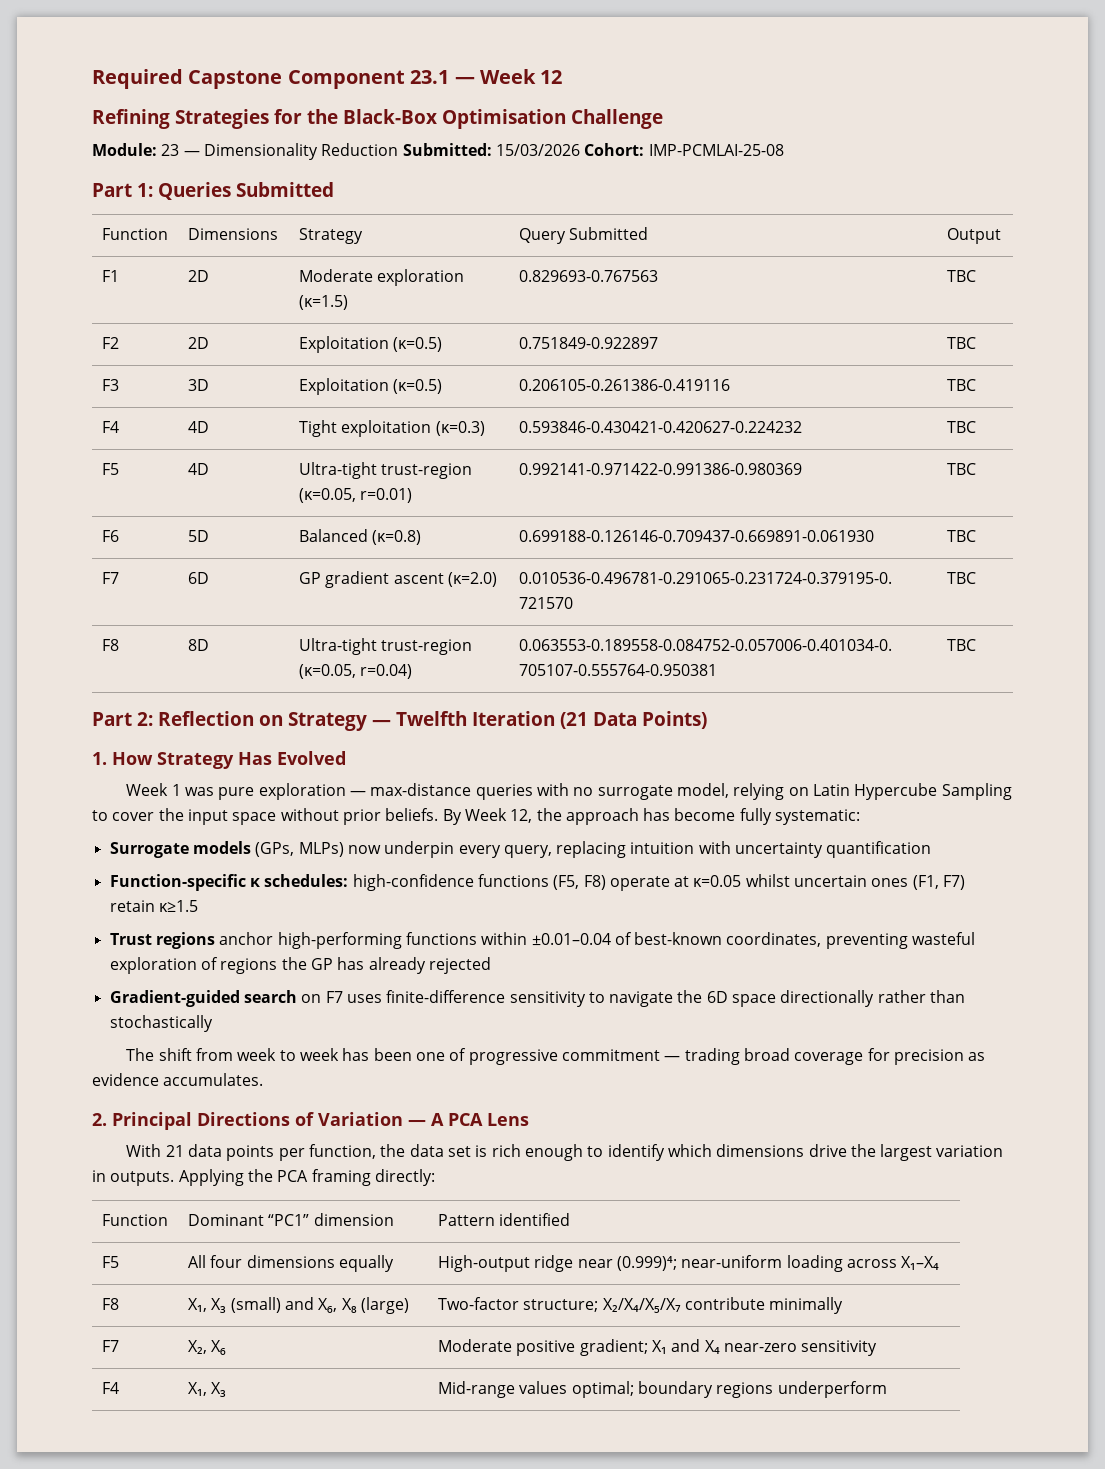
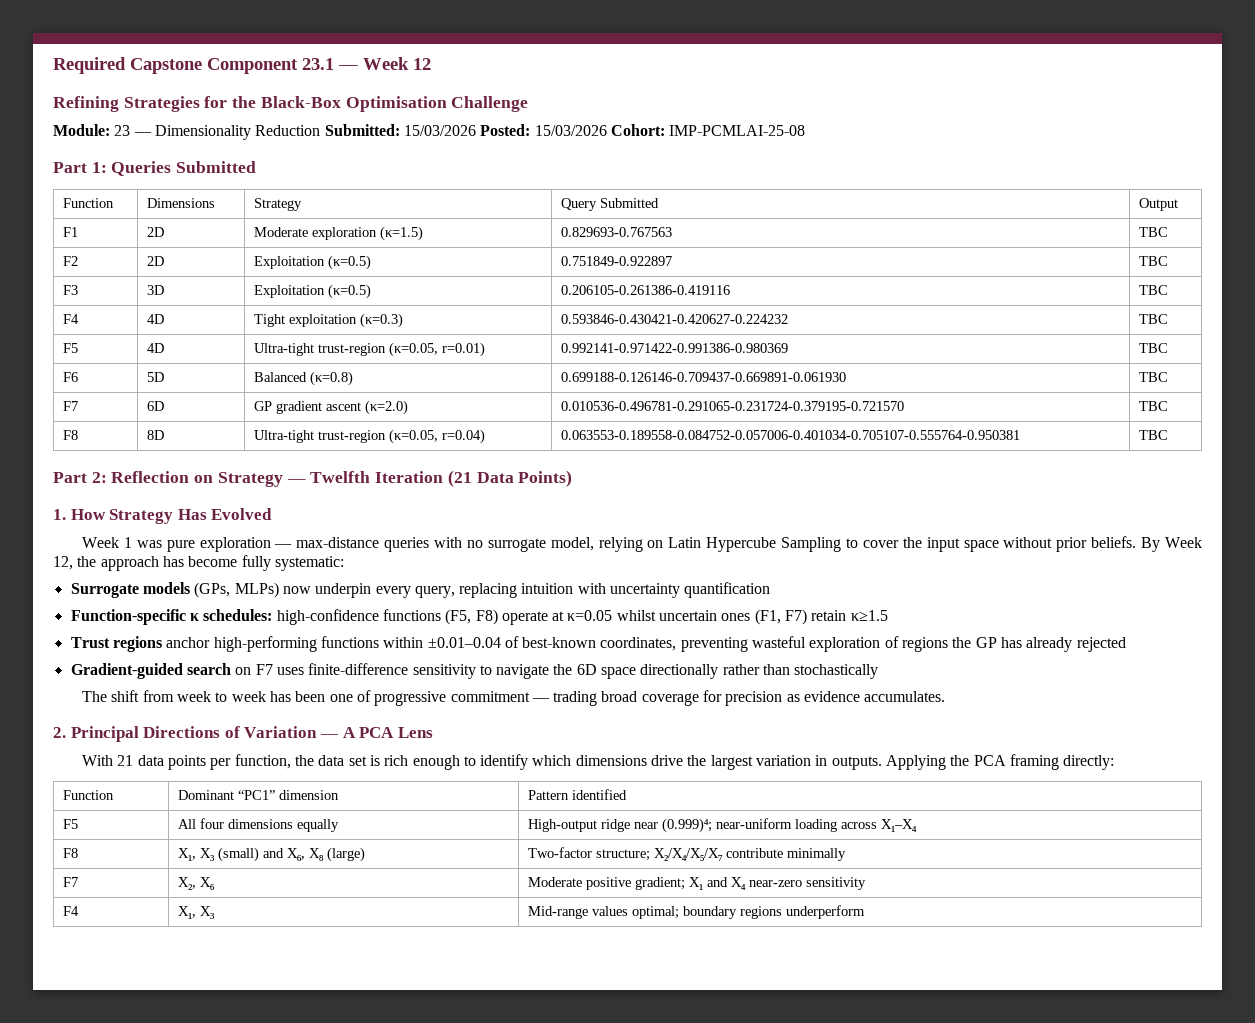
(580, 150) none -> [480,124,607,136] Posted: 15/03/2026

